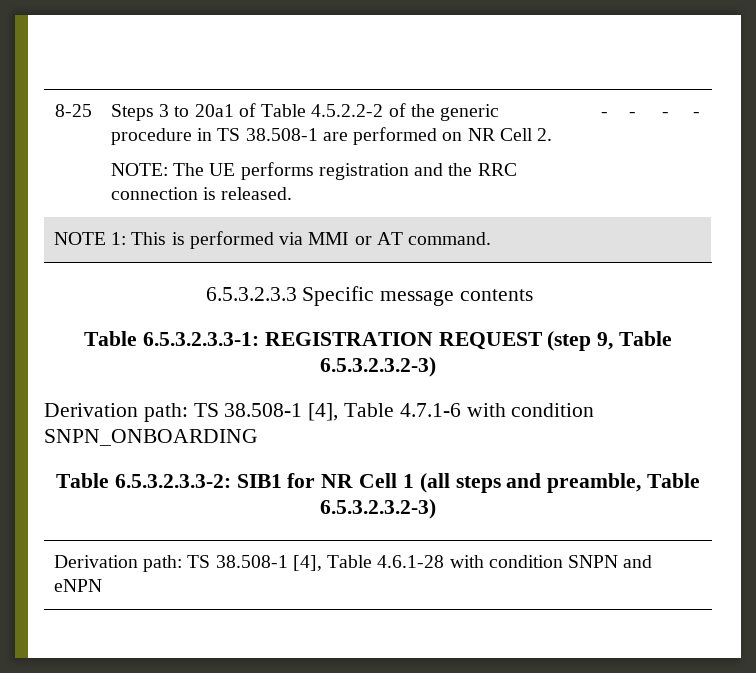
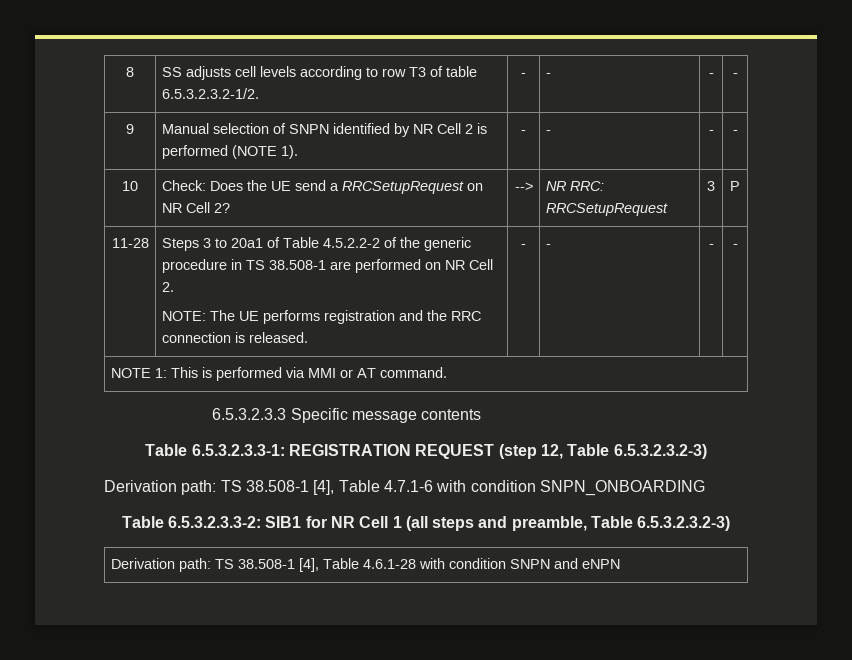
[54,104,92,117] 8-25 -> [126,67,134,77] [161,66,477,80] [161,88,259,99] [521,73,526,77] [545,73,551,77] [708,73,714,77] [732,73,738,77] [126,124,134,134] [161,123,487,137] [161,145,298,159] [521,130,526,134] [545,130,551,134] [708,130,714,134] [732,130,738,134] [122,181,138,191] [161,180,483,194] [161,202,230,213] [514,182,533,191] [545,181,604,191] [545,203,668,216] [707,181,715,191] [730,181,740,191] [111,238,149,248] 8 | SS adjusts cell levels according to row T3 of table 6.5.3.2.3.2-1/2. | - | - | - | - // 9 | Manual selection of SNPN identified by NR Cell 2 is performed (NOTE 1). | - | - | - | - // 10 | Check: Does the UE send a RRCSetupRequest on NR Cell 2? | --> | NR RRC: RRCSetupRequest | 3 | P // 11-28
[597,332,614,350] 9, -> [540,444,563,459] 12,

